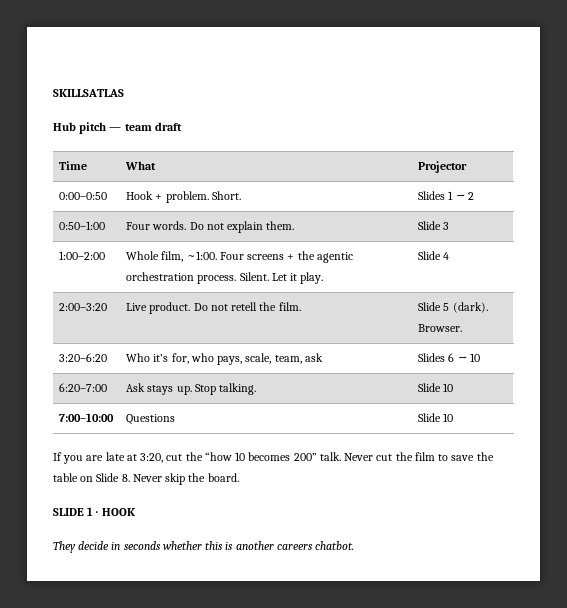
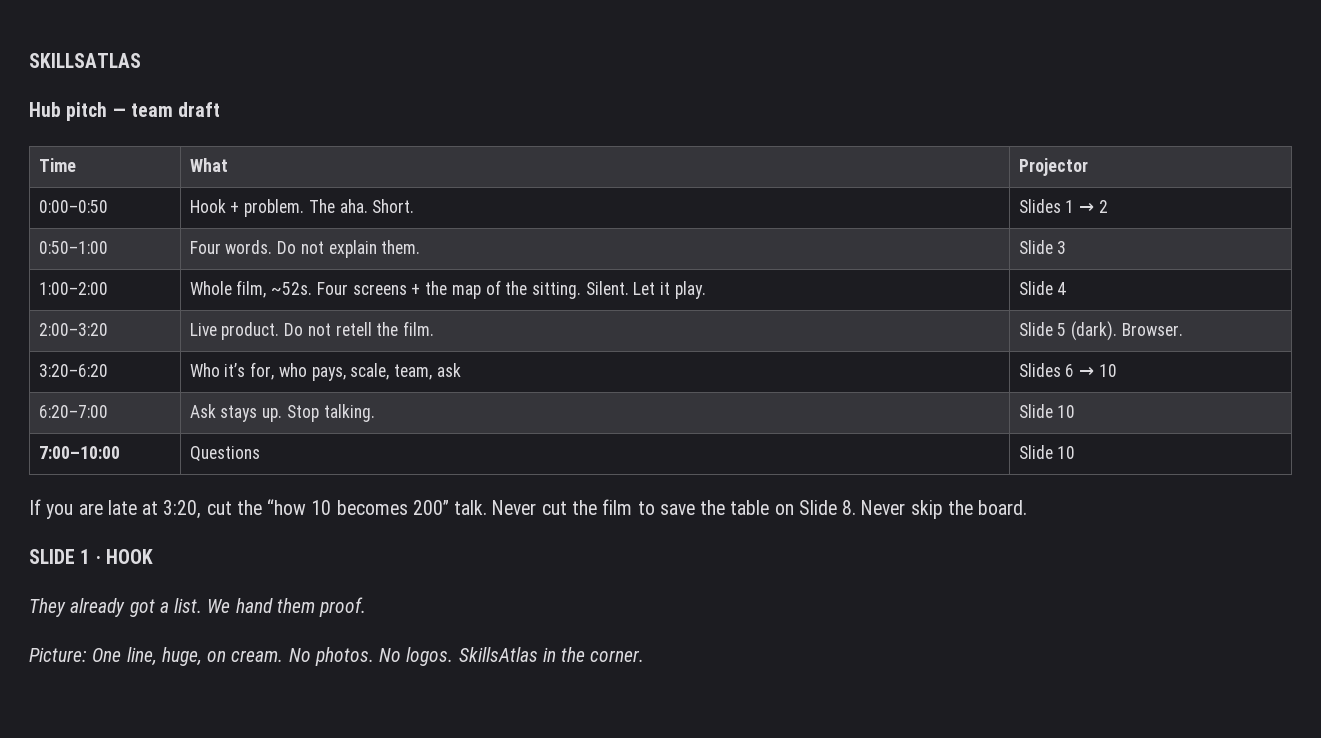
(209, 197) none -> [308,199,368,213] The aha.
[186,251,217,260] ~1:00. -> [271,282,313,295] ~52s.
[316,252,353,263] [126,272,237,284] agentic orchestration process. -> [451,280,581,299] map of the sitting.
[78,541,355,550] decide in seconds whether this is another careers chatbot. -> [70,597,367,617] [29,647,645,666] already got a list. We hand them proof. // Picture: One line, huge, on cream. No photos. No logos. SkillsAtlas in the corner.

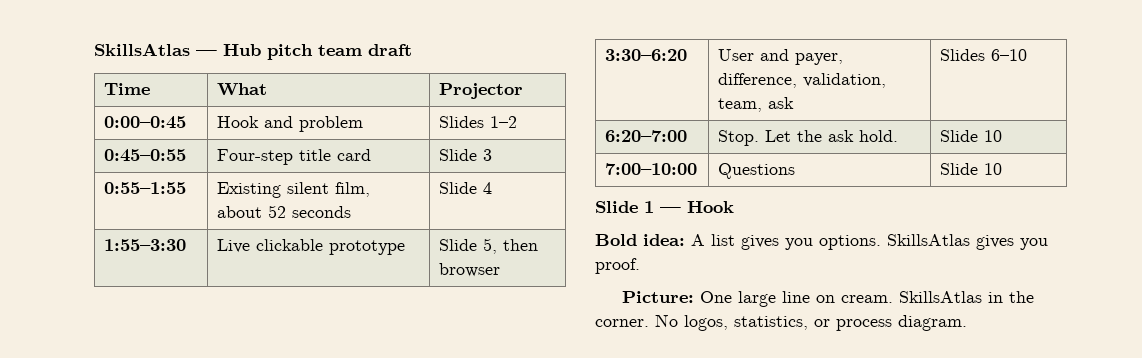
[29,53,141,68] SKILLSATLAS // -> [94,43,217,56] SkillsAtlas —
[112,108,126,117] — -> (313, 52) none
[38,200,108,213] [189,199,415,217] [1018,199,1108,213] [38,241,108,254] [189,240,421,258] [1018,240,1067,254] [38,282,108,295] [189,280,706,299] 0:00–0:50 | Hook + problem. The aha. Short. | Slides 1 → 2 // 0:50–1:00 | Four words. Do not explain them. | Slide 3 // 1:00–2:00 | Whole film, ~52s. Four screens + the map of the sitting. Silent. Let it play. -> [104,116,187,129] [217,116,364,132] [439,116,518,128] [104,149,187,162] [217,149,372,165] [439,149,493,161] [104,182,187,194] [217,182,371,198] [217,205,352,218] 0:00–0:45 | Hook and problem | Slides 1–2 // 0:45–0:55 | Four-step title card | Slide 3 // 0:55–1:55 | Existing silent film, about 52 seconds
[38,323,108,336] 2:00–3:20 -> [104,239,187,251] 1:55–3:30
[221,321,435,340] [1018,321,1183,341] [38,364,108,377] [189,362,461,381] [1018,363,1117,377] [38,405,108,418] [189,404,375,422] product. Do not retell the film. | Slide 5 (dark). Browser. // 3:20–6:20 | Who it’s for, who pays, scale, team, ask | Slides 6 → 10 // 6:20–7:00 | Ask stays up. Stop talking. -> [256,239,406,255] [439,238,539,254] [439,263,501,277] [605,49,688,61] [718,49,844,65] [718,73,887,88] [718,97,795,112] [940,49,1028,61] [605,130,688,142] [718,130,899,146] clickable prototype | Slide 5, then browser // 3:30–6:20 | User and payer, difference, validation, team, ask | Slides 6–10 // 6:20–7:00 | Stop. Let the ask hold.
[29,499,1028,519] [29,549,153,564] [29,597,367,617] [29,647,645,666] If you are late at 3:20, cut the “how 10 becomes 200” talk. Never cut the film to save the table on Slide 8. Never skip the board. // SLIDE 1 · HOOK // They already got a list. We hand them proof. // Picture: One line, huge, on cream. No photos. No logos. SkillsAtlas in the corner. -> [595,201,734,213] [595,234,1048,250] [595,258,640,274] [621,291,1034,307] [595,314,967,331] Slide 1 — Hook // Bold idea: A list gives you options. SkillsAtlas gives you proof. // Picture: One large line on cream. SkillsAtlas in the corner. No logos, statistics, or process diagram.

